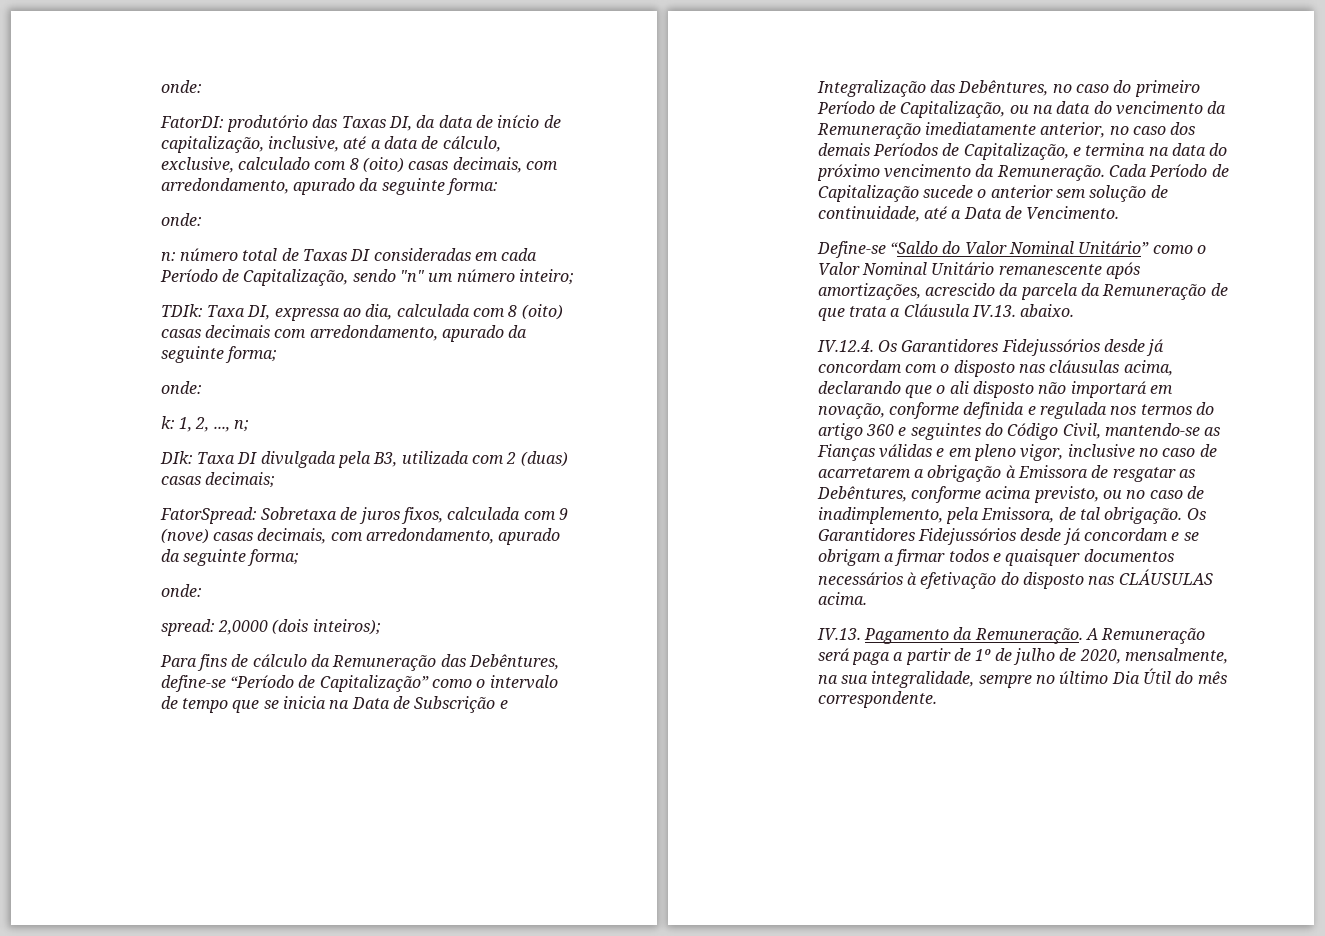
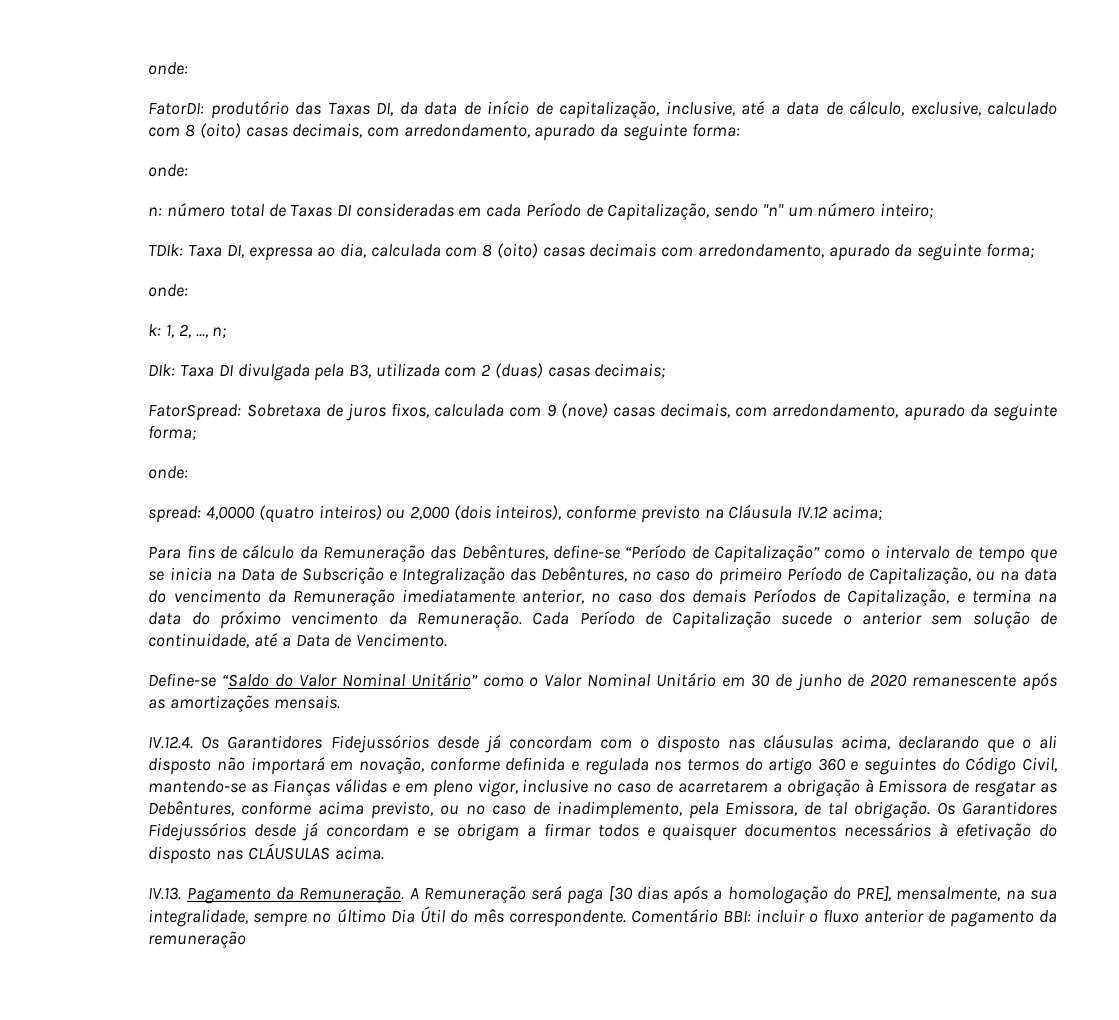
[218,619,381,635] 2,0000 (dois inteiros); -> [206,505,882,523] 4,0000 (quatro inteiros) ou 2,000 (dois inteiros), conforme previsto na Cláusula IV.12 acima;
[998,262,1140,279] [817,283,1228,300] [817,304,1075,321] remanescente após amortizações, acrescido da parcela da Remuneração de que trata a Cláusula IV.13. abaixo. -> [721,673,1057,691] [148,695,340,712] em 30 de junho de 2020 remanescente após as amortizações mensais.
[893,648,1121,665] a partir de 1º de julho de 2020, -> [608,886,892,904] [30 dias após a homologação do PRE],
(937, 699) none -> [630,909,1057,927] [148,931,247,948] Comentário BBI: incluir o fluxo anterior de pagamento da remuneração

